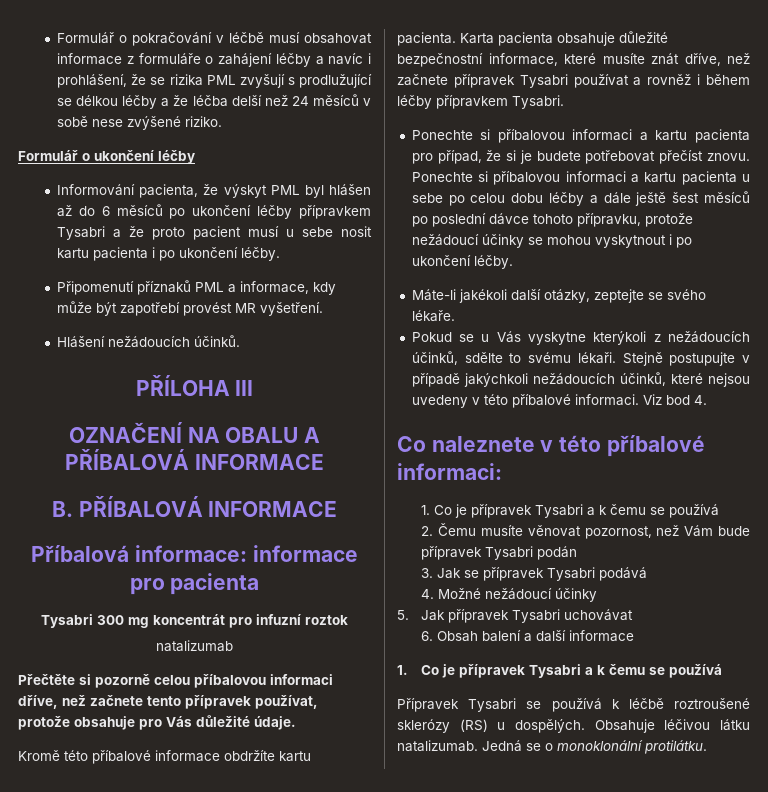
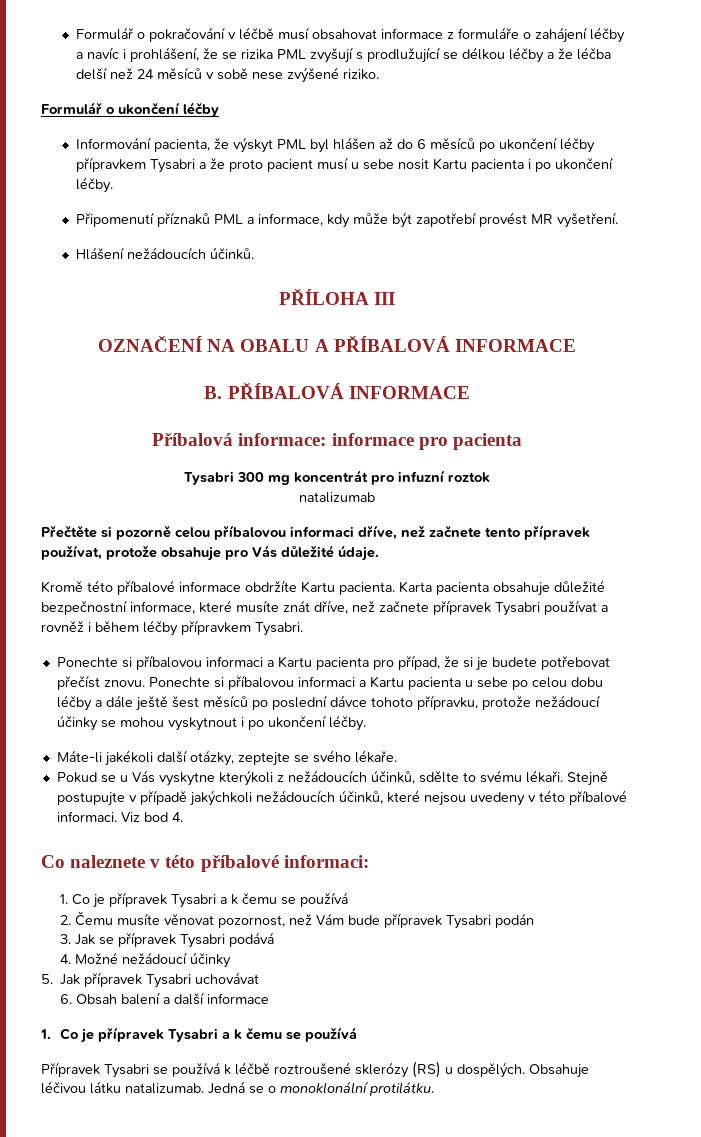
[57,248,90,259] kartu -> [432,158,467,170] Kartu
[279,751,311,762] kartu -> [301,581,335,593] Kartu
[655,130,688,141] kartu -> [277,656,312,668] Kartu
[644,172,677,183] kartu -> [369,676,404,688] Kartu

